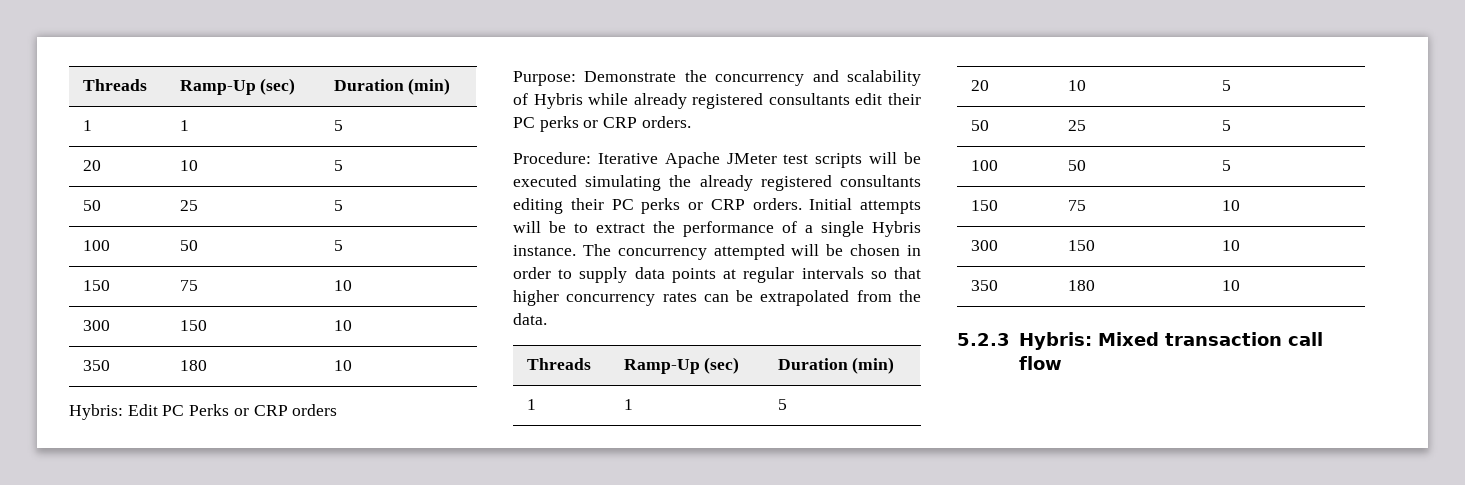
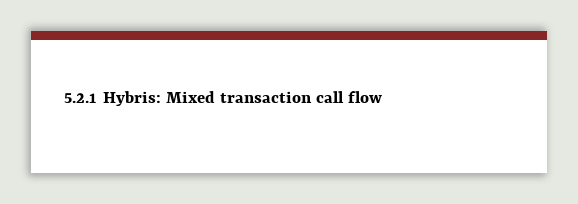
[82,79,147,91] [179,78,296,95] [333,78,451,95] [82,120,92,131] [179,120,189,131] [333,120,343,131] [82,160,101,171] [179,160,198,171] [333,160,343,171] [82,200,101,211] [179,200,198,211] [333,200,343,211] [82,240,110,251] [179,240,198,251] [333,240,343,251] [82,280,110,291] [179,280,198,291] [333,280,352,291] [82,320,110,331] [179,320,207,331] [333,320,352,331] [82,360,110,371] [179,360,207,371] [333,360,352,371] [69,404,338,420] [513,70,921,86] [513,93,921,109] [513,116,691,132] [513,152,921,168] [513,175,921,191] [513,198,921,214] [513,221,921,237] [513,244,921,260] [513,267,921,283] [513,290,921,306] [513,313,547,325] [526,358,591,370] [623,357,740,374] [777,357,895,374] [526,399,536,410] [623,399,633,410] [777,399,787,410] [970,80,989,91] [1067,80,1086,91] [1221,80,1231,91] [970,120,989,131] [1067,120,1086,131] [1221,120,1231,131] [970,160,998,171] [1067,160,1086,171] [1221,160,1231,171] [970,200,998,211] [1067,200,1086,211] [1221,200,1240,211] [970,240,998,251] [1067,240,1095,251] [1221,240,1240,251] [970,280,998,291] [1067,280,1095,291] [1221,280,1240,291] [957,333,1010,346] Threads | Ramp-Up (sec) | Duration (min) // 1 | 1 | 5 // 20 | 10 | 5 // 50 | 25 | 5 // 100 | 50 | 5 // 150 | 75 | 10 // 300 | 150 | 10 // 350 | 180 | 10 // Hybris: Edit PC Perks or CRP orders // Purpose: Demonstrate the concurrency and scalability of Hybris while already registered consultants edit their PC perks or CRP orders. // Procedure: Iterative Apache JMeter test scripts will be executed simulating the already registered consultants editing their PC perks or CRP orders. Initial attempts will be to extract the performance of a single Hybris instance. The concurrency attempted will be chosen in order to supply data points at regular intervals so that higher concurrency rates can be extrapolated from the data. // Threads | Ramp-Up (sec) | Duration (min) // 1 | 1 | 5 // 20 | 10 | 5 // 50 | 25 | 5 // 100 | 50 | 5 // 150 | 75 | 10 // 300 | 150 | 10 // 350 | 180 | 10 // 5.2.3 -> [64,93,96,103] 5.2.1

